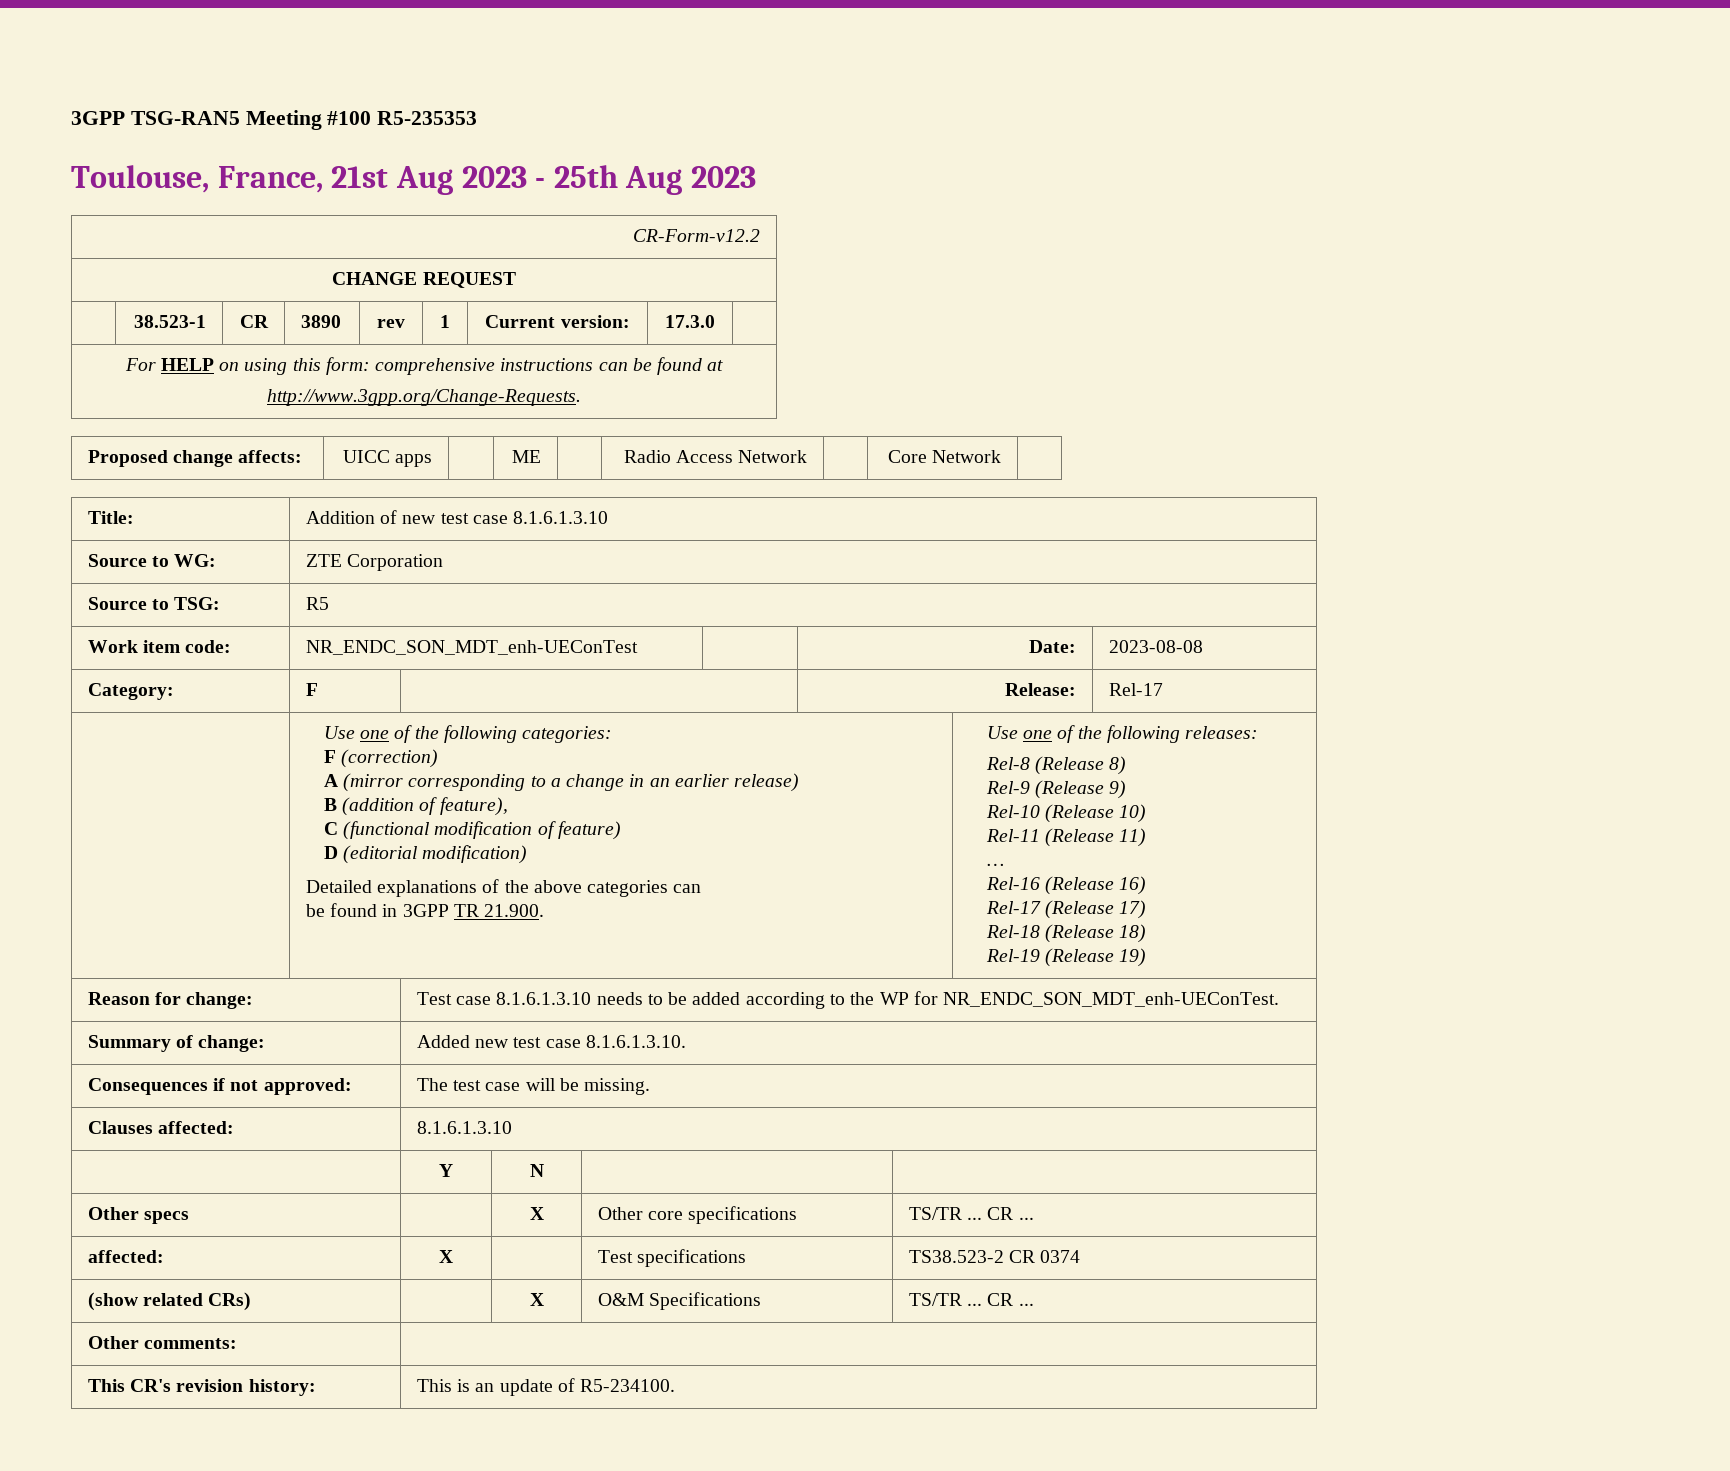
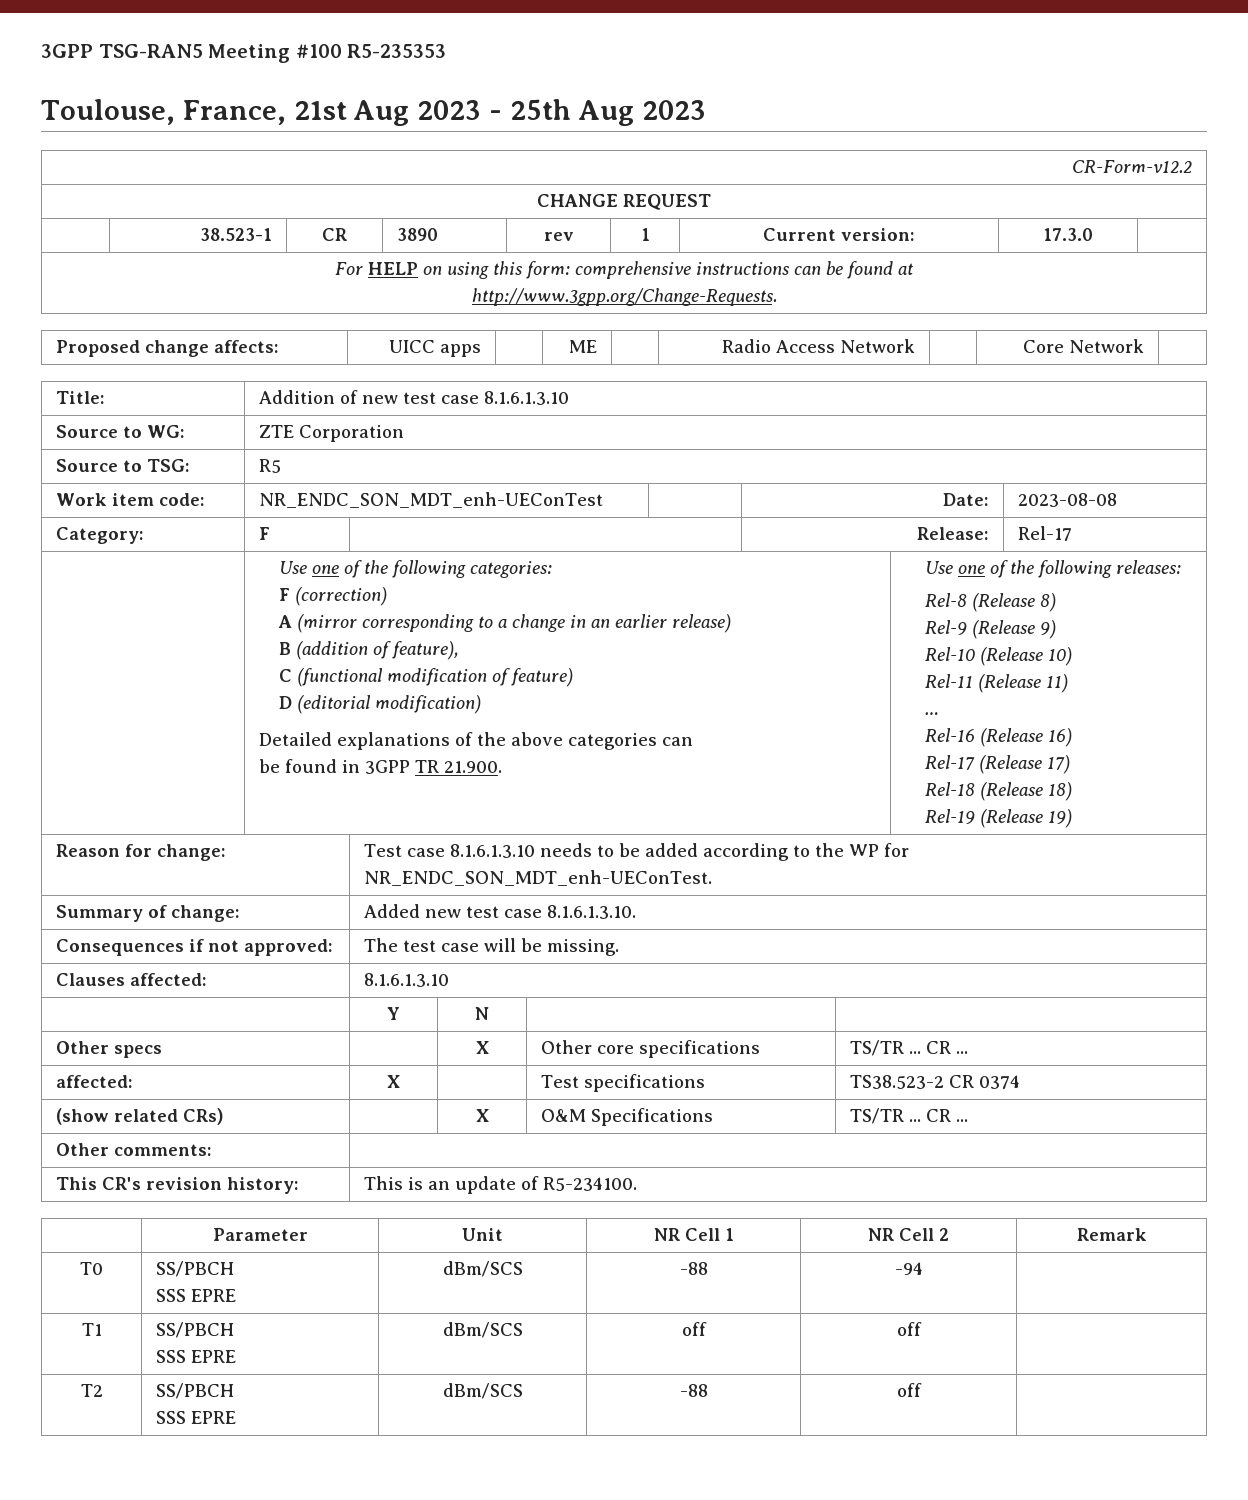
(676, 1385) none -> [212,1228,308,1241] [462,1228,503,1241] [653,1228,734,1241] [868,1228,949,1241] [1076,1228,1147,1241] [80,1262,103,1275] [155,1261,234,1277] [155,1289,236,1302] [442,1261,523,1277] [679,1262,708,1275] [894,1262,923,1275] [81,1323,102,1336] [155,1322,234,1338] [155,1350,236,1363] [442,1322,523,1338] [681,1322,707,1336] [896,1322,922,1336] [80,1384,103,1397] [155,1383,234,1399] [155,1411,236,1424] [442,1383,523,1399] [679,1384,708,1397] [896,1383,922,1397] // | Parameter | Unit | NR Cell 1 | NR Cell 2 | Remark // T0 | SS/PBCH // SSS EPRE | dBm/SCS | -88 | -94 | // T1 | SS/PBCH // SSS EPRE | dBm/SCS | off | off | // T2 | SS/PBCH // SSS EPRE | dBm/SCS | -88 | off |

